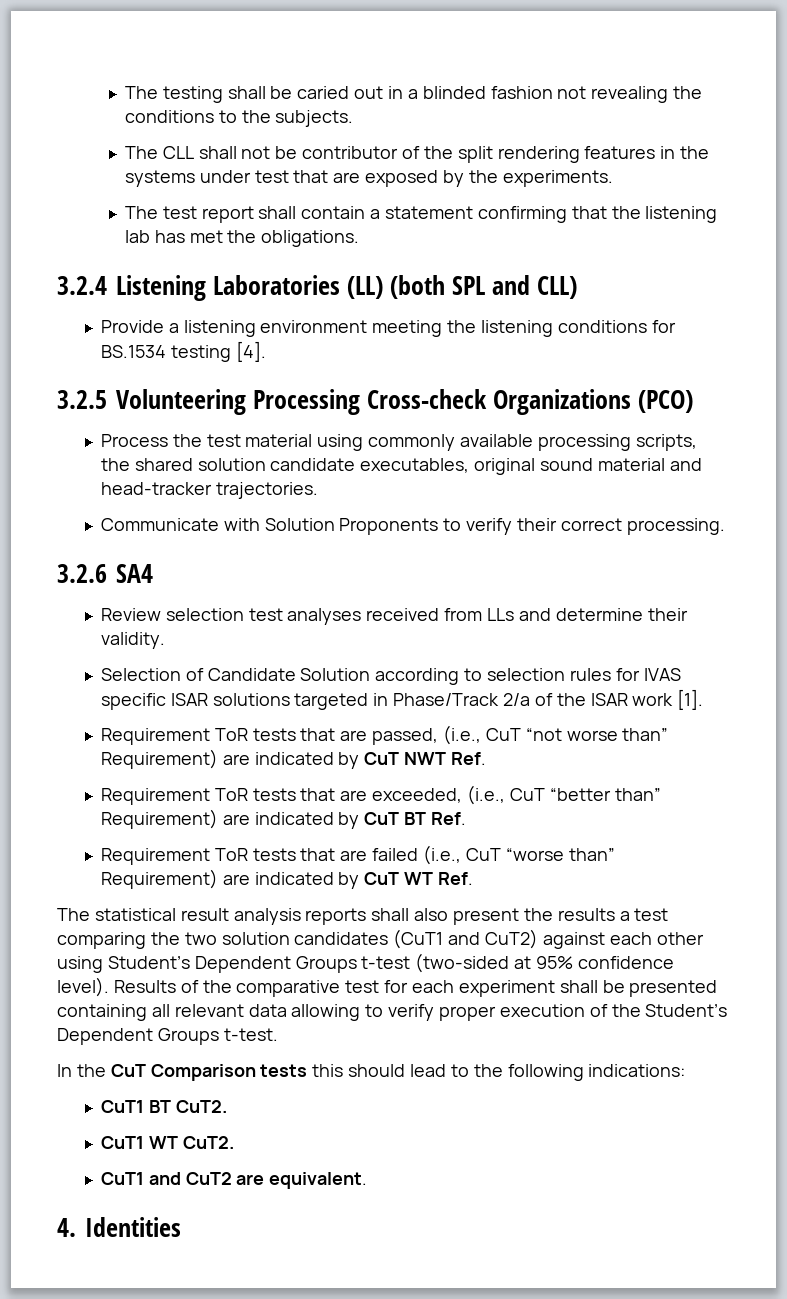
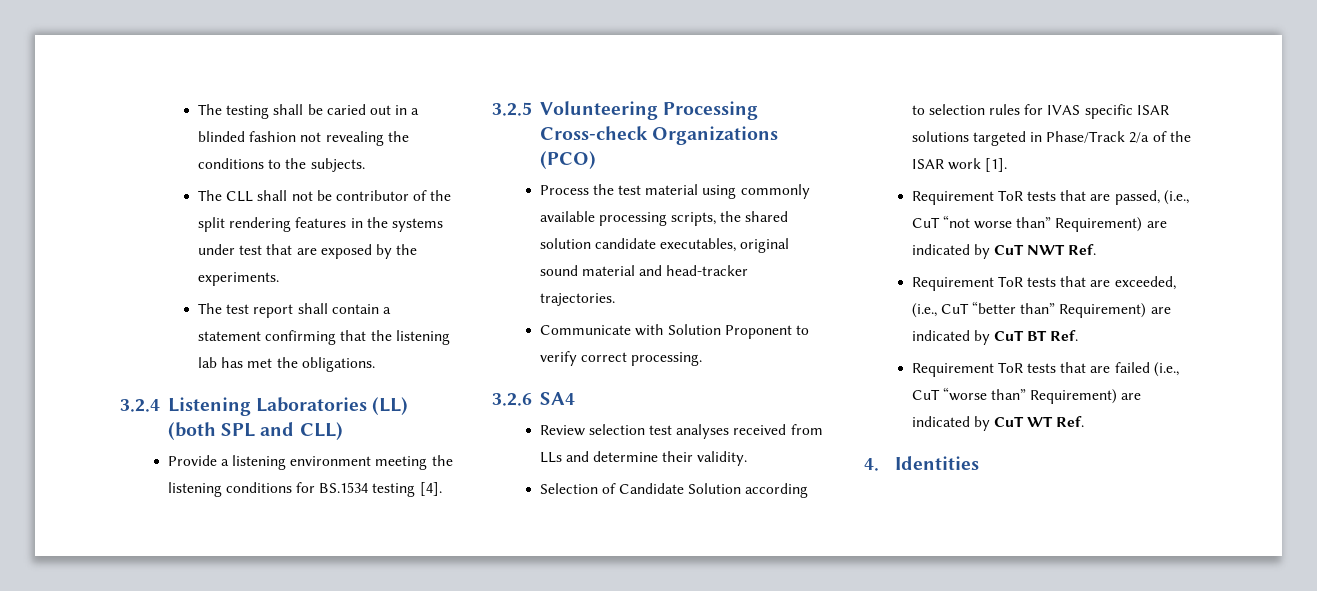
[339,518,557,535] Proponents to verify their -> [725,325,810,339] [539,351,577,366] Proponent to verify
[57,908,669,925] [57,929,704,949] [57,953,674,973] [57,977,718,997] [57,1004,728,1021] [57,1028,278,1045] [57,1064,686,1081] [100,1100,227,1113] [100,1136,234,1149] [100,1172,368,1189] // The statistical result analysis reports shall also present the results a test comparing the two solution candidates (CuT1 and CuT2) against each other using Student’s Dependent Groups t-test (two-sided at 95% confidence level). Results of the comparative test for each experiment shall be presented containing all relevant data allowing to verify proper execution of the Student’s Dependent Groups t-test. // In the CuT Comparison tests this should lead to the following indications: // CuT1 BT CuT2. // CuT1 WT CuT2. // CuT1 and CuT2 are equivalent. -> (1085, 421) none

